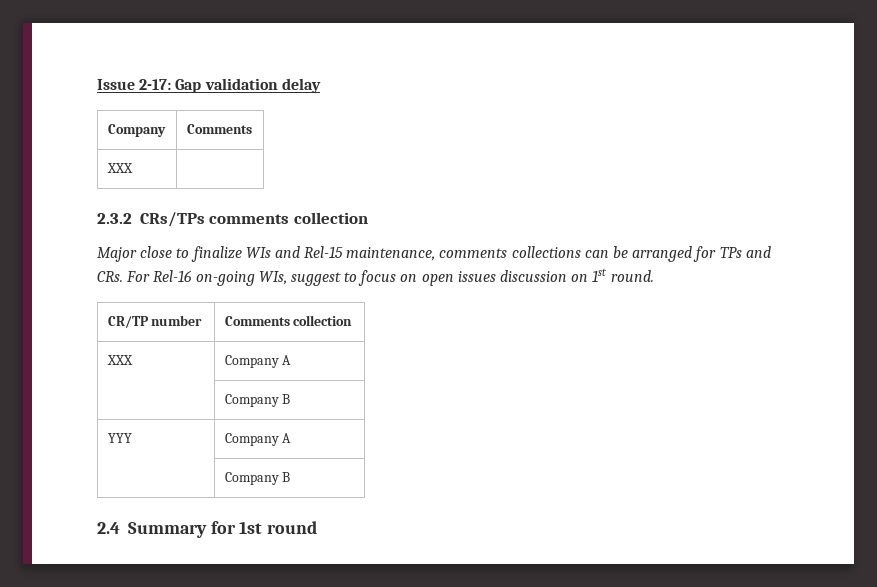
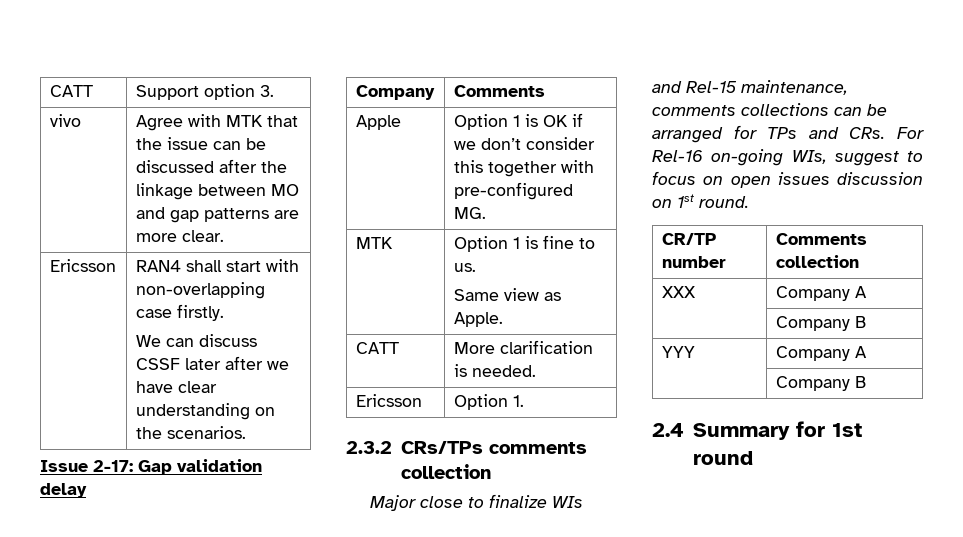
(97, 84) none -> [49,85,93,97] [135,84,274,100] [49,114,81,127] [135,114,298,131] [135,137,266,150] [135,159,287,173] [135,183,299,200] [135,207,299,223] [135,230,224,242] [49,259,116,272] [135,259,299,272] [135,282,265,299] [135,304,224,321] [135,334,257,347] [135,356,289,370] [135,381,217,393] [135,403,275,420] [135,426,246,439] CATT | Support option 3. // vivo | Agree with MTK that the issue can be discussed after the linkage between MO and gap patterns are more clear. // Ericsson | RAN4 shall start with non-overlapping case firstly. // We can discuss CSSF later after we have clear understanding on the scenarios. //
[106,163,133,173] XXX | -> [355,115,401,130] [453,113,583,130] [453,137,595,150] [453,160,594,177] [453,182,573,200] [453,207,486,219] [355,237,393,249] [453,235,595,252] [453,263,476,272] [453,288,561,301] [453,312,503,327] [355,342,399,354] [453,340,593,354] [453,364,536,377] [355,394,422,407] [453,394,524,410] Apple | Option 1 is OK if we don’t consider this together with pre-configured MG. // MTK | Option 1 is fine to us. // Same view as Apple. // CATT | More clarification is needed. // Ericsson | Option 1.

